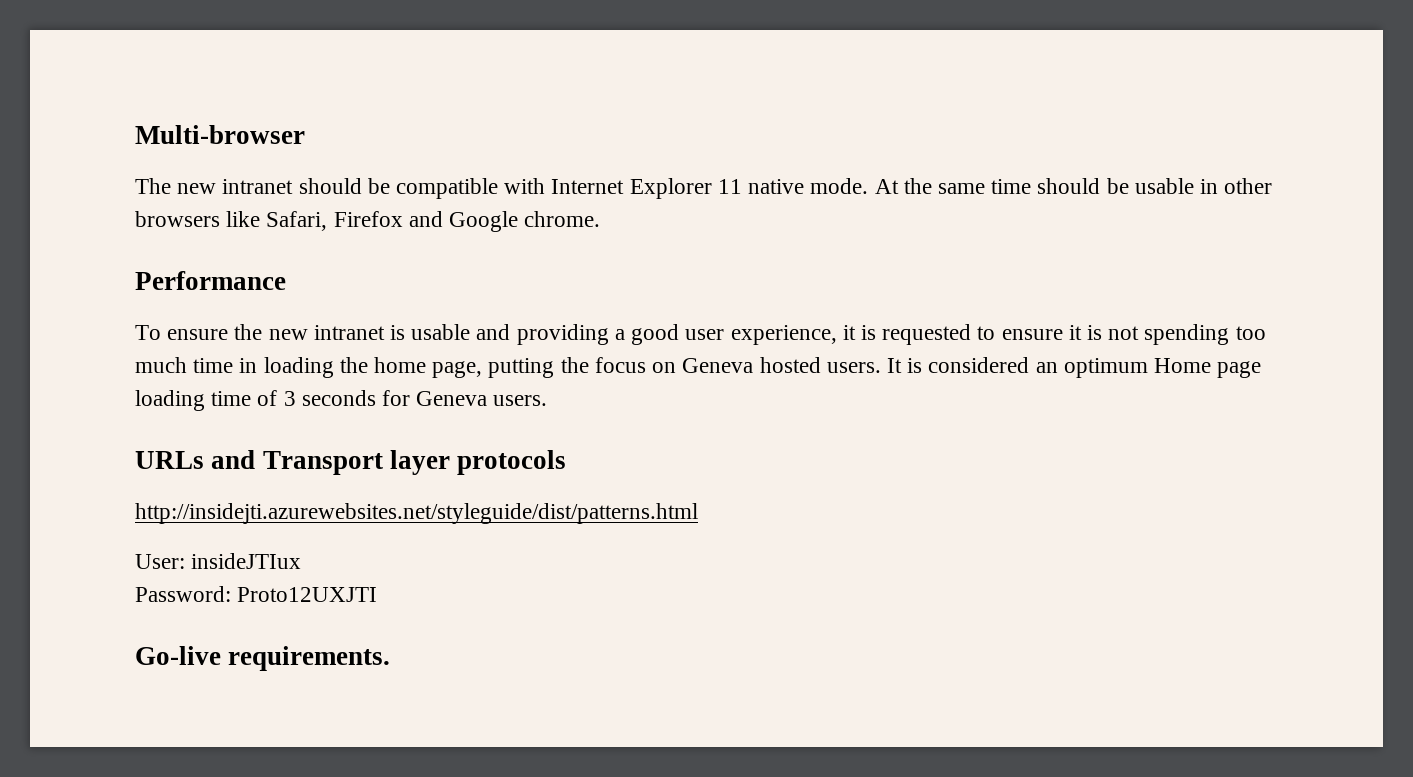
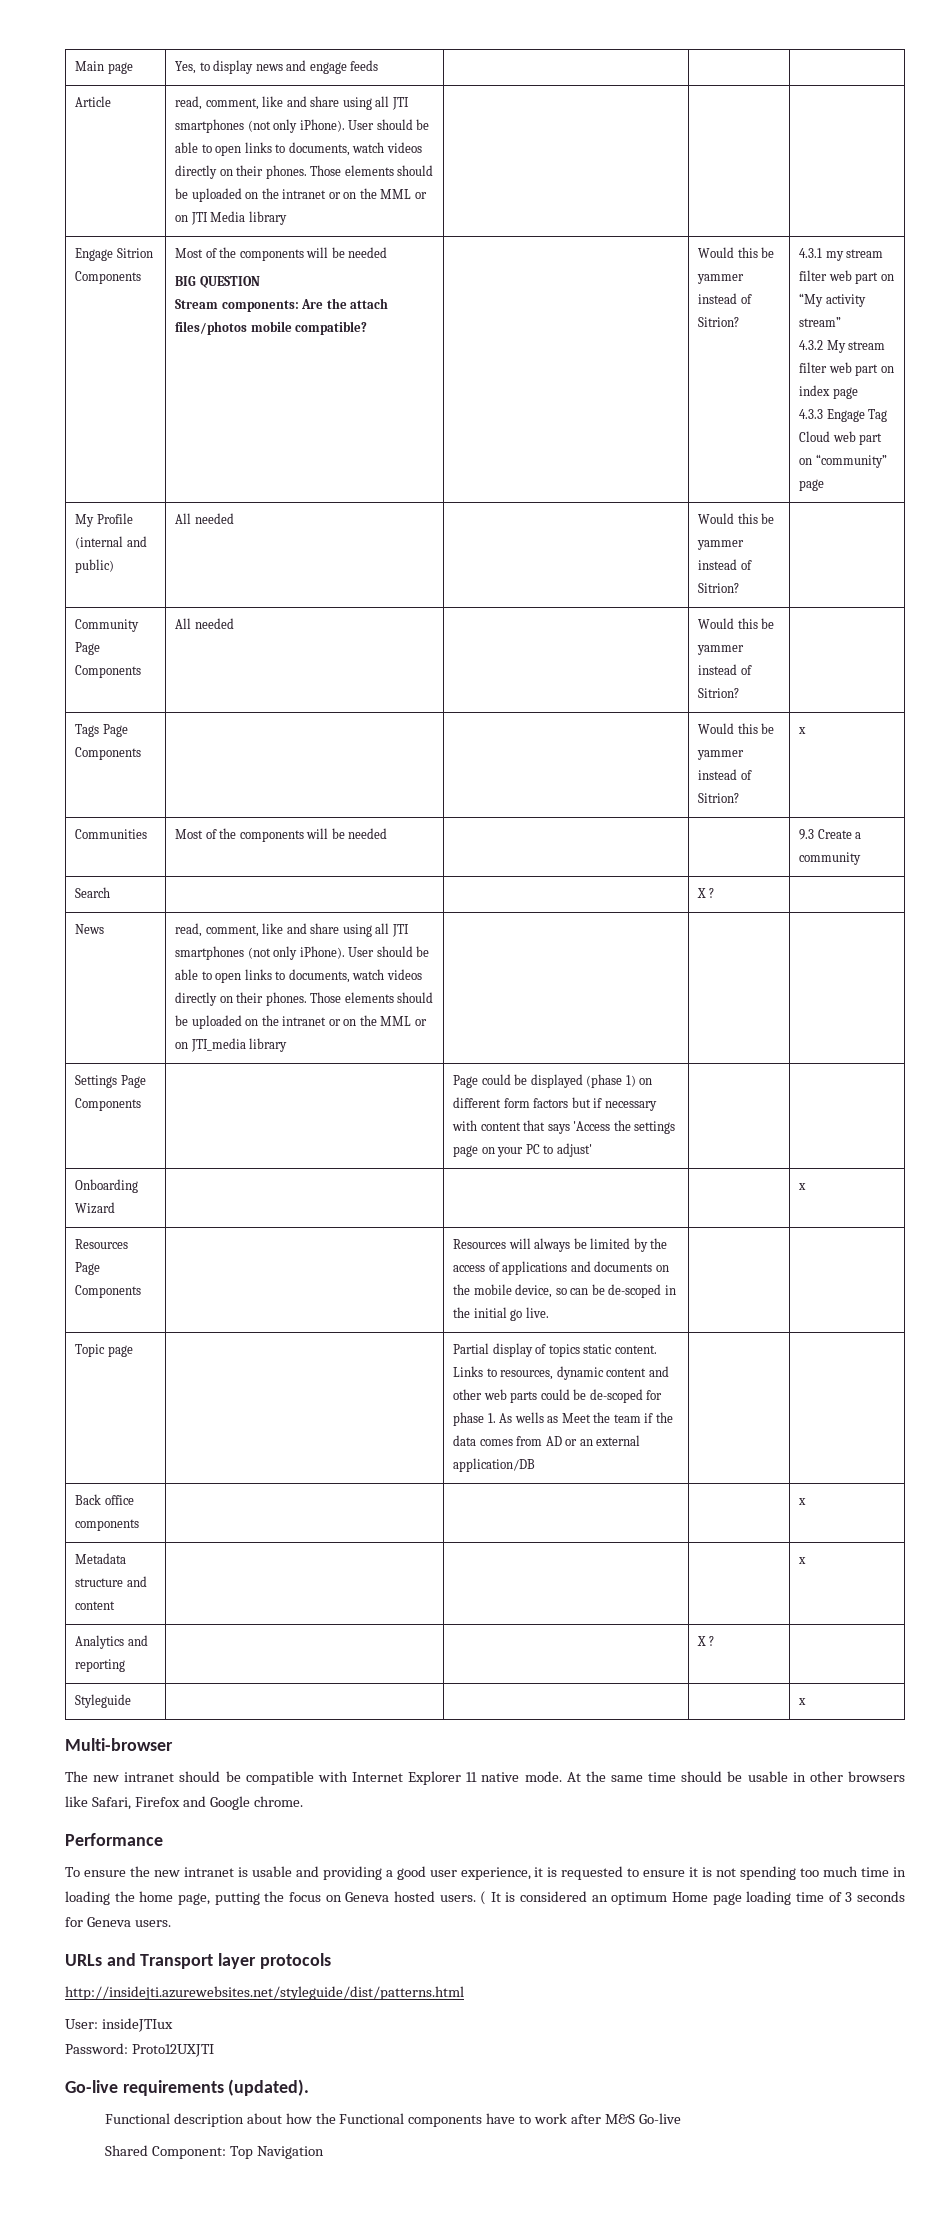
(135, 134) none -> [75,61,133,74] [175,60,379,74] [75,96,112,107] [175,96,409,110] [175,119,430,133] [175,142,422,156] [175,165,434,179] [175,188,427,202] [175,211,287,225] [75,248,153,261] [75,271,142,284] [175,247,388,261] [175,276,260,288] [175,298,389,312] [175,321,368,335] [698,247,775,258] [697,274,745,284] [698,293,752,304] [698,317,740,327] [799,248,884,261] [799,270,894,284] [799,293,866,307] [799,317,842,327] [799,340,886,353] [799,362,894,376] [799,385,858,399] [799,409,888,422] [799,431,883,445] [799,454,887,468] [799,479,825,491] [75,513,133,527] [75,536,147,549] [75,559,115,573] [175,513,234,524] [698,513,775,524] [697,540,745,550] [698,559,752,570] [698,583,740,593] [75,619,140,632] [75,642,101,655] [75,665,142,678] [175,618,234,629] [698,618,775,629] [697,645,745,655] [698,664,752,675] [698,688,740,698] [75,724,128,737] [75,747,142,760] [698,723,775,734] [697,750,745,760] [698,769,752,780] [698,793,740,803] [798,727,807,734] [75,829,148,839] [175,828,388,842] [799,829,862,840] [799,852,862,865] [75,887,111,898] [697,888,714,898] [75,924,105,934] [175,923,409,937] [175,946,430,960] [175,969,422,983] [175,992,434,1006] [175,1015,427,1029] [175,1038,288,1052] [75,1075,146,1088] [75,1098,142,1111] [453,1074,653,1088] [453,1097,657,1111] [452,1120,676,1134] [453,1143,592,1157] [75,1179,139,1193] [75,1202,116,1214] [798,1183,807,1190] [75,1239,129,1249] [75,1262,101,1275] [75,1285,142,1298] [453,1238,668,1252] [453,1261,669,1275] [453,1284,676,1298] [453,1307,549,1321] [75,1344,133,1357] [453,1343,657,1357] [453,1366,669,1380] [453,1389,663,1403] [453,1412,673,1426] [453,1435,641,1446] [453,1458,536,1472] [75,1494,134,1505] [75,1519,140,1531] [798,1498,807,1505] [75,1553,127,1564] [75,1576,147,1587] [75,1601,116,1610] [798,1557,807,1564] [75,1635,148,1649] [75,1659,126,1672] [697,1636,714,1646] [75,1694,132,1708] [798,1698,807,1705] Main page | Yes, to display news and engage feeds | | | // Article | read, comment, like and share using all JTI smartphones (not only iPhone). User should be able to open links to documents, watch videos directly on their phones. Those elements should be uploaded on the intranet or on the MML or on JTI Media library | | | // Engage Sitrion Components | Most of the components will be needed // BIG QUESTION // Stream components: Are the attach files/photos mobile compatible? | | Would this be yammer instead of Sitrion? | 4.3.1 my stream filter web part on “My activity stream” // 4.3.2 My stream filter web part on index page // 4.3.3 Engage Tag Cloud web part on “community” page // My Profile (internal and public) | All needed | | Would this be yammer instead of Sitrion? | // Community Page Components | All needed | | Would this be yammer instead of Sitrion? | // Tags Page Components | | | Would this be yammer instead of Sitrion? | x // Communities | Most of the components will be needed | | | 9.3 Create a community // Search | | | X ? | // News | read, comment, like and share using all JTI smartphones (not only iPhone). User should be able to open links to documents, watch videos directly on their phones. Those elements should be uploaded on the intranet or on the MML or on JTI_media library | | | // Settings Page Components | | Page could be displayed (phase 1) on different form factors but if necessary with content that says 'Access the settings page on your PC to adjust' | | // Onboarding Wizard | | | | x // Resources Page Components | | Resources will always be limited by the access of applications and documents on the mobile device, so can be de-scoped in the initial go live. | | // Topic page | | Partial display of topics static content. Links to resources, dynamic content and other web parts could be de-scoped for phase 1. As wells as Meet the team if the data comes from AD or an external application/DB | | // Back office components | | | | x // Metadata structure and content | | | | x // Analytics and reporting | | | X ? | // Styleguide | | | | x //
(881, 367) none -> [480,1891,487,1905] (
[228,646,391,671] requirements. -> [122,2079,310,2096] [104,2113,681,2127] [104,2145,324,2159] requirements (updated). // Functional description about how the Functional components have to work after M&S Go-live // Shared Component: Top Navigation

